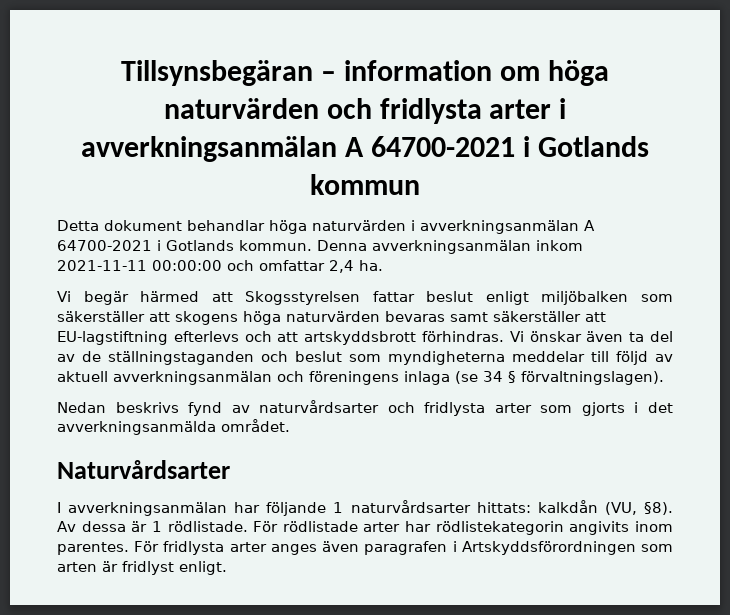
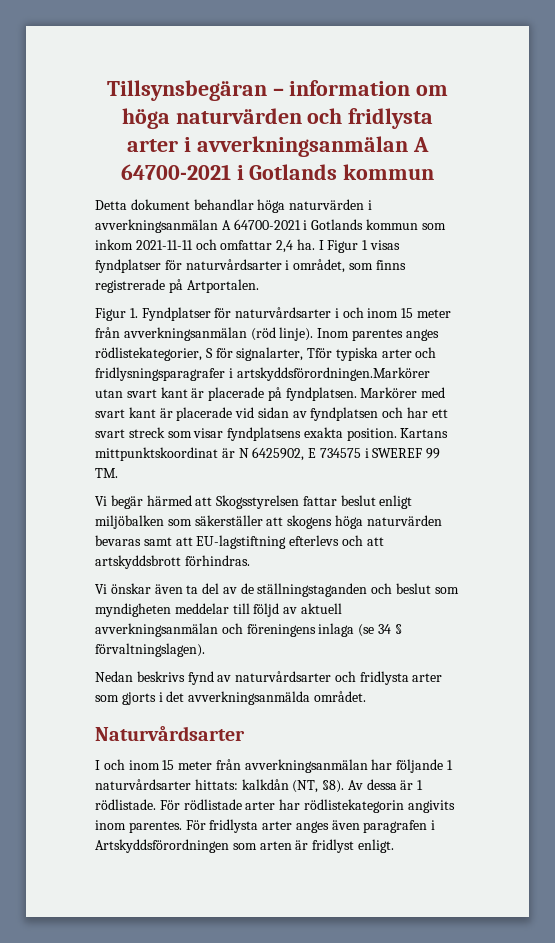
[239,240,531,254] kommun. Denna avverkningsanmälan -> [365,219,446,230] kommun som
[152,260,222,271] 00:00:00 -> (193, 245) none
(383, 265) none -> [318,240,401,253] [95,259,406,273] [95,279,259,293] [95,307,452,321] [95,327,439,341] [95,347,437,361] [95,367,430,381] [95,387,446,401] [95,407,448,421] [95,427,449,441] [95,447,441,461] [95,468,118,478] I Figur 1 visas fyndplatser för naturvårdsarter i området, som finns registrerade på Artportalen. // Figur 1. Fyndplatser för naturvårdsarter i och inom 15 meter från avverkningsanmälan (röd linje). Inom parentes anges rödlistekategorier, S för signalarter, Tför typiska arter och fridlysningsparagrafer i artskyddsförordningen.Markörer utan svart kant är placerade på fyndplatsen. Markörer med svart kant är placerade vid sidan av fyndplatsen och har ett svart streck som visar fyndplatsens exakta position. Kartans mittpunktskoordinat är N 6425902, E 734575 i SWEREF 99 TM.
[493,311,581,322] säkerställer -> (172, 541) none
(505, 336) none -> (250, 560) //
[388,351,505,365] myndigheterna -> [95,603,171,617] myndigheten
(61, 507) none -> [103,759,241,770] och inom 15 meter från
[604,502,637,515] (VU, -> [292,780,319,793] (NT,

